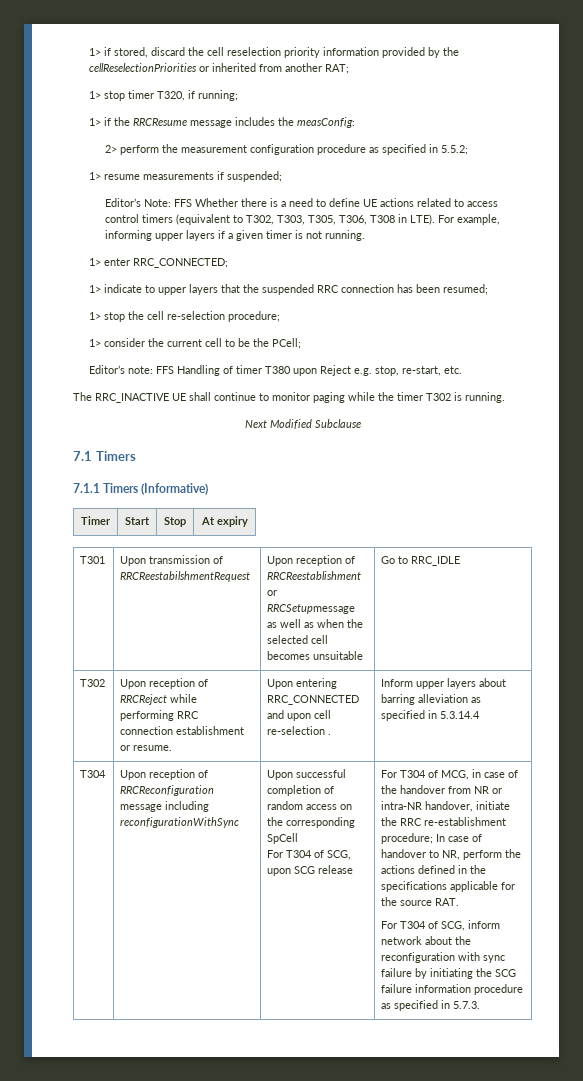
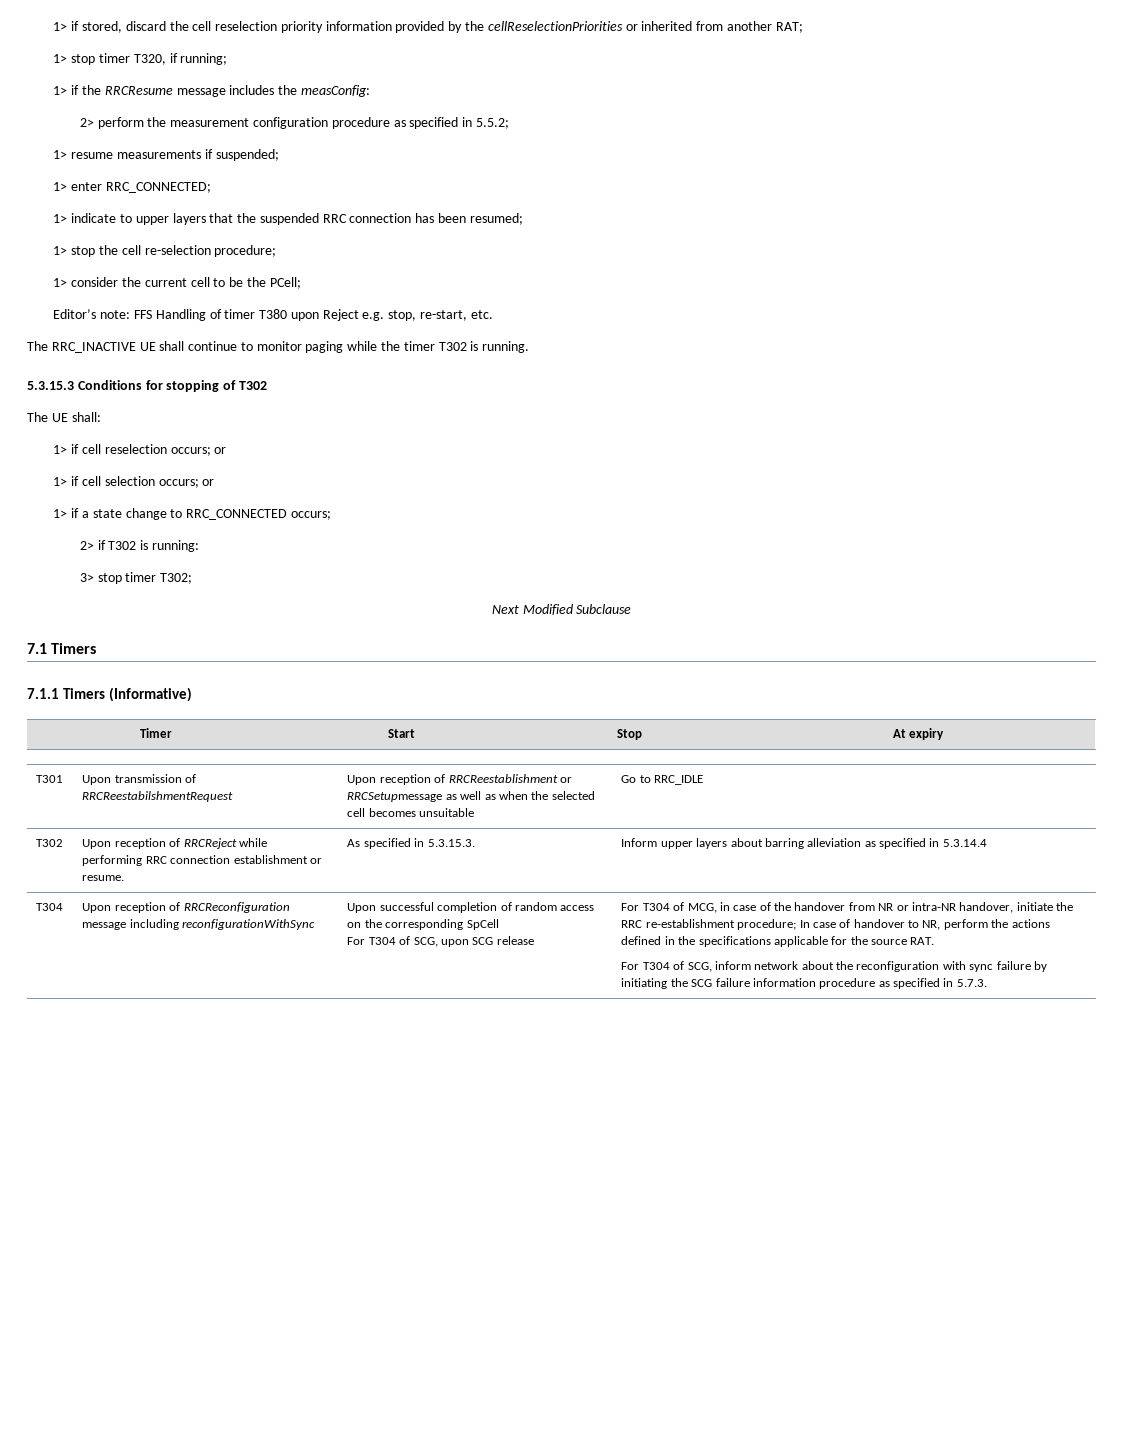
[104,198,498,207] [104,214,500,225] [104,230,365,241] // Editor’s Note: FFS Whether there is a need to define UE actions related to access control timers (equivalent to T302, T303, T305, T306, T308 in LTE). For example, informing upper layers if a given timer is not running. -> (279, 155) none
(505, 397) none -> [27,380,267,392] [27,412,101,422] [53,444,227,456] [53,476,215,488] [53,508,331,520] [79,540,200,552] [79,572,193,584] // 5.3.15.3 Conditions for stopping of T302 // The UE shall: // 1> if cell reselection occurs; or // 1> if cell selection occurs; or // 1> if a state change to RRC_CONNECTED occurs; // 2> if T302 is running: // 3> stop timer T302;
[267,678,338,689] [267,695,360,705] [267,710,332,721] [267,726,332,735] Upon entering RRC_CONNECTED and upon cell re-selection . -> [347,838,475,849] As specified in 5.3.15.3.

